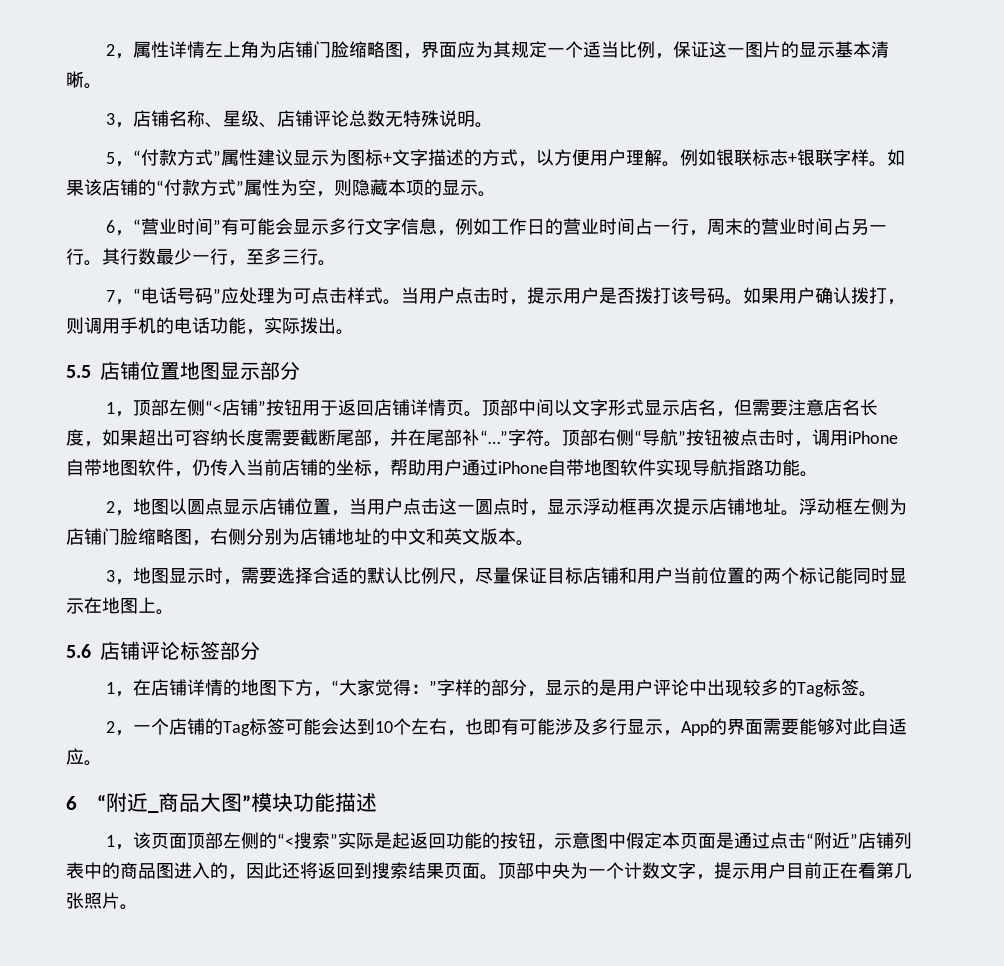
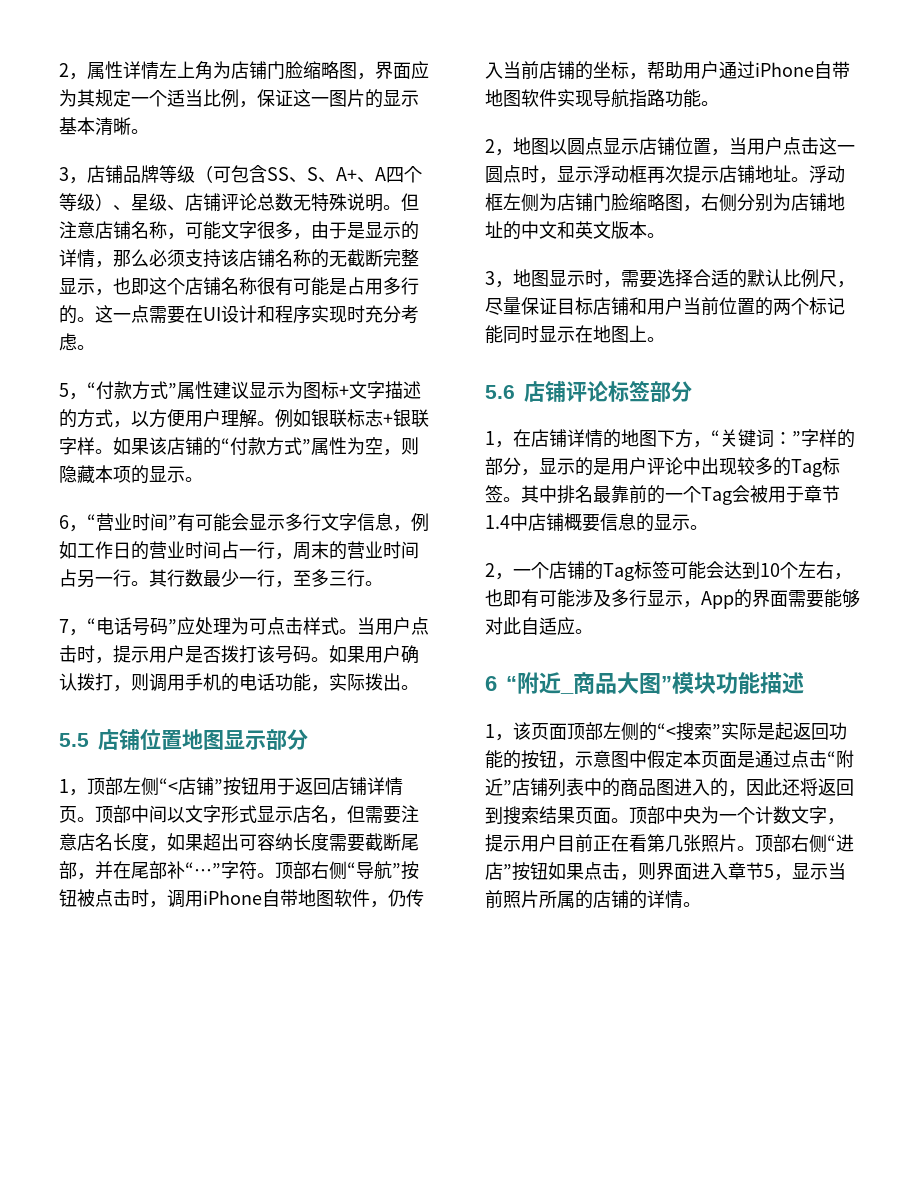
[168,110,205,127] 名称 -> [123,165,422,183] [59,193,113,211] 品牌等级（可包含SS、S、A+、A四个等级）
(493, 125) none -> [401,193,419,211] [59,221,419,240] [59,249,419,268] [59,277,419,296] [59,305,419,324] [59,333,95,351] 但注意店铺名称，可能文字很多，由于是显示的详情，那么必须支持该店铺名称的无截断完整显示，也即这个店铺名称很有可能是占用多行的。这一点需要在UI设计和程序实现时充分考虑。
[338,679,411,696] 大家觉得 -> [720,429,774,447] 关键词
(877, 694) none -> [521,485,840,505] [485,513,708,532] 其中排名最靠前的一个Tag会被用于章节1.4中店铺概要信息的显示。
(138, 907) none -> [755,834,854,853] [485,862,846,881] [485,890,701,909] 顶部右侧“进店”按钮如果点击，则界面进入章节5，显示当前照片所属的店铺的详情。

